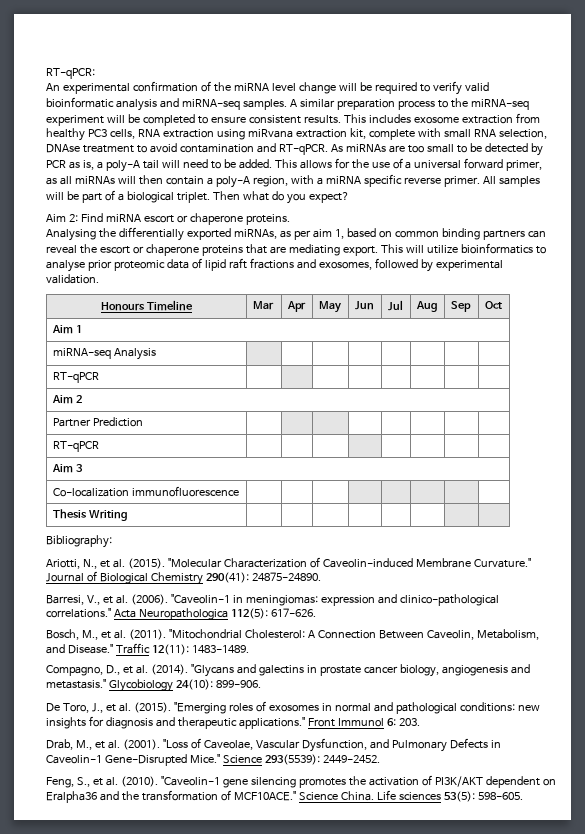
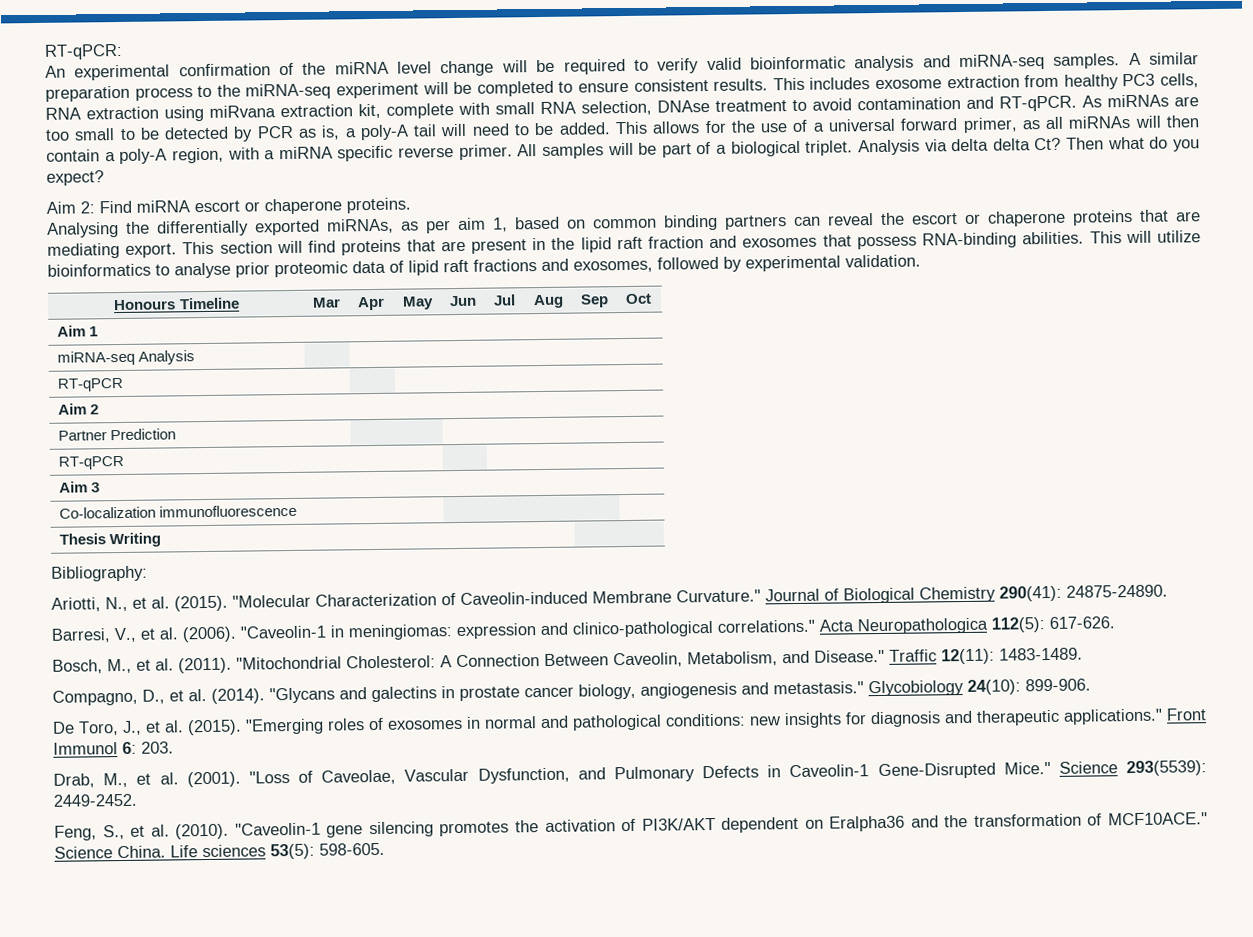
(210, 197) none -> [857,137,1062,156] Analysis via delta delta Ct?
(403, 248) none -> [219,231,1122,256] section will find proteins that are present in the lipid raft fraction and exosomes that possess RNA-binding abilities. This

